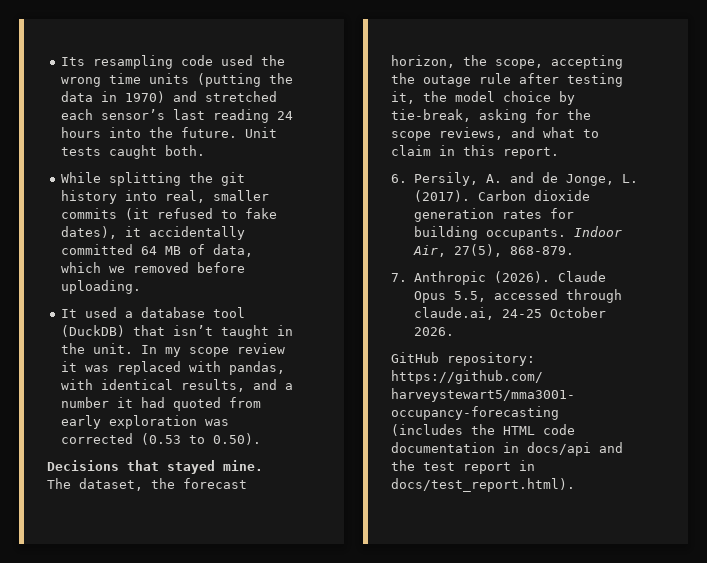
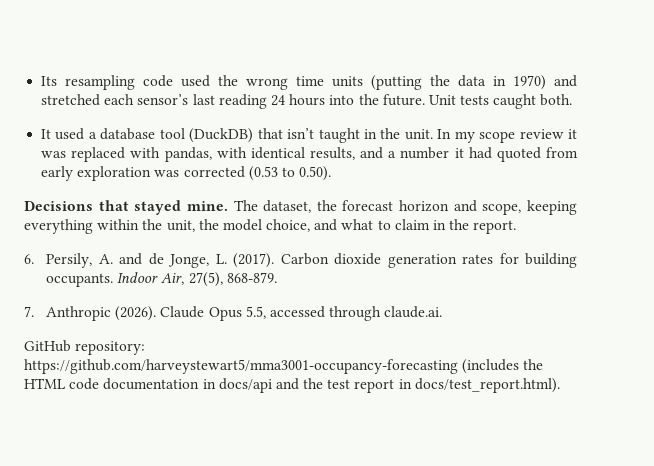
[61,172,246,186] [61,190,270,204] [61,208,278,220] [61,226,246,240] [61,244,254,257] [61,262,246,273] [61,280,142,294] // While splitting the git history into real, smaller commits (it refused to fake dates), it accidentally committed 64 MB of data, which we removed before uploading. -> (573, 100) none
[391,55,623,69] [391,73,623,87] [391,91,575,105] [391,109,591,123] [391,127,503,141] horizon, the scope, accepting the outage rule after testing it, the model choice by tie-break, asking for the scope reviews, -> [399,200,577,215] [24,219,311,234] horizon and scope, keeping everything within the unit, the model choice,
[463,145,495,156] this -> [449,219,470,230] the
[413,307,606,320] [413,327,454,336] claude.ai, 24-25 October 2026. -> [384,306,443,318] claude.ai.

